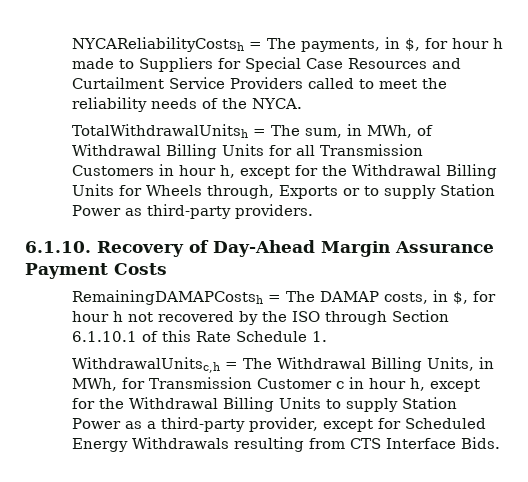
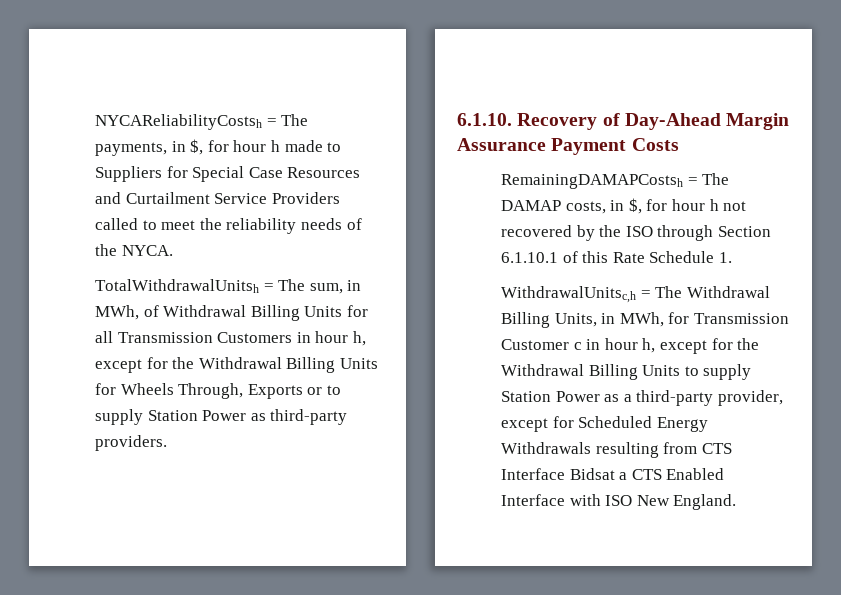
[206,185,274,199] through, -> [178,383,244,399] Through,
[460,437,500,449] Bids. -> [569,468,725,480] [501,494,737,510] Bidsat a CTS Enabled Interface with ISO New England.

